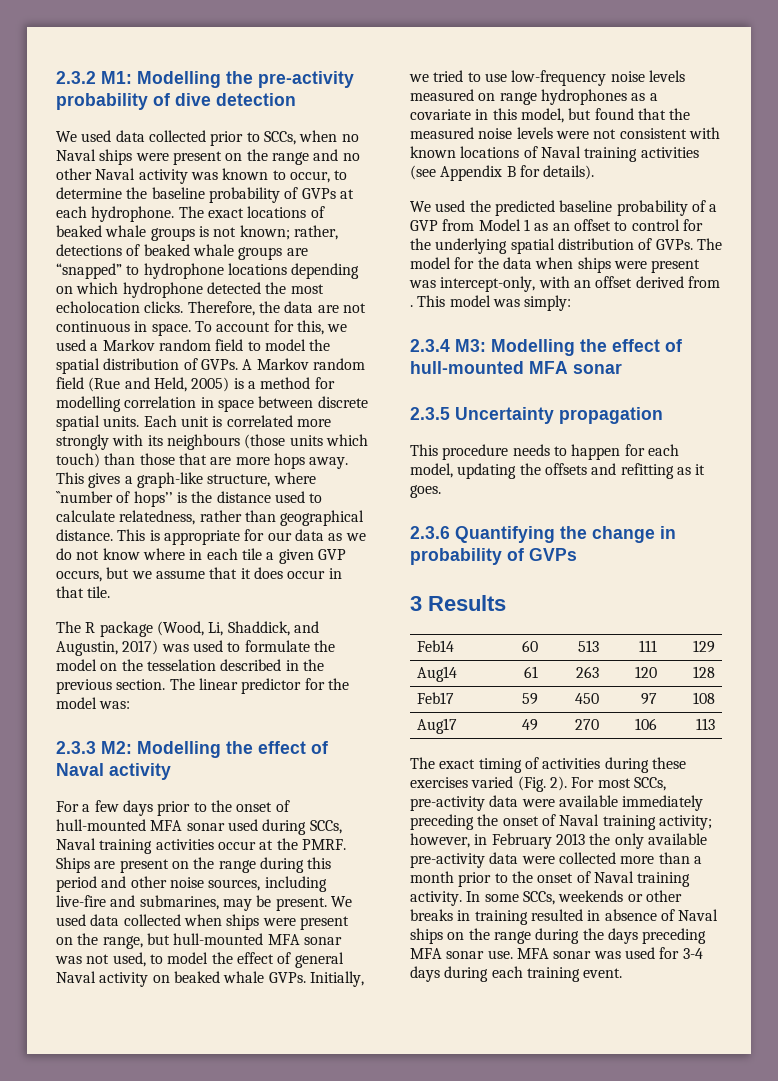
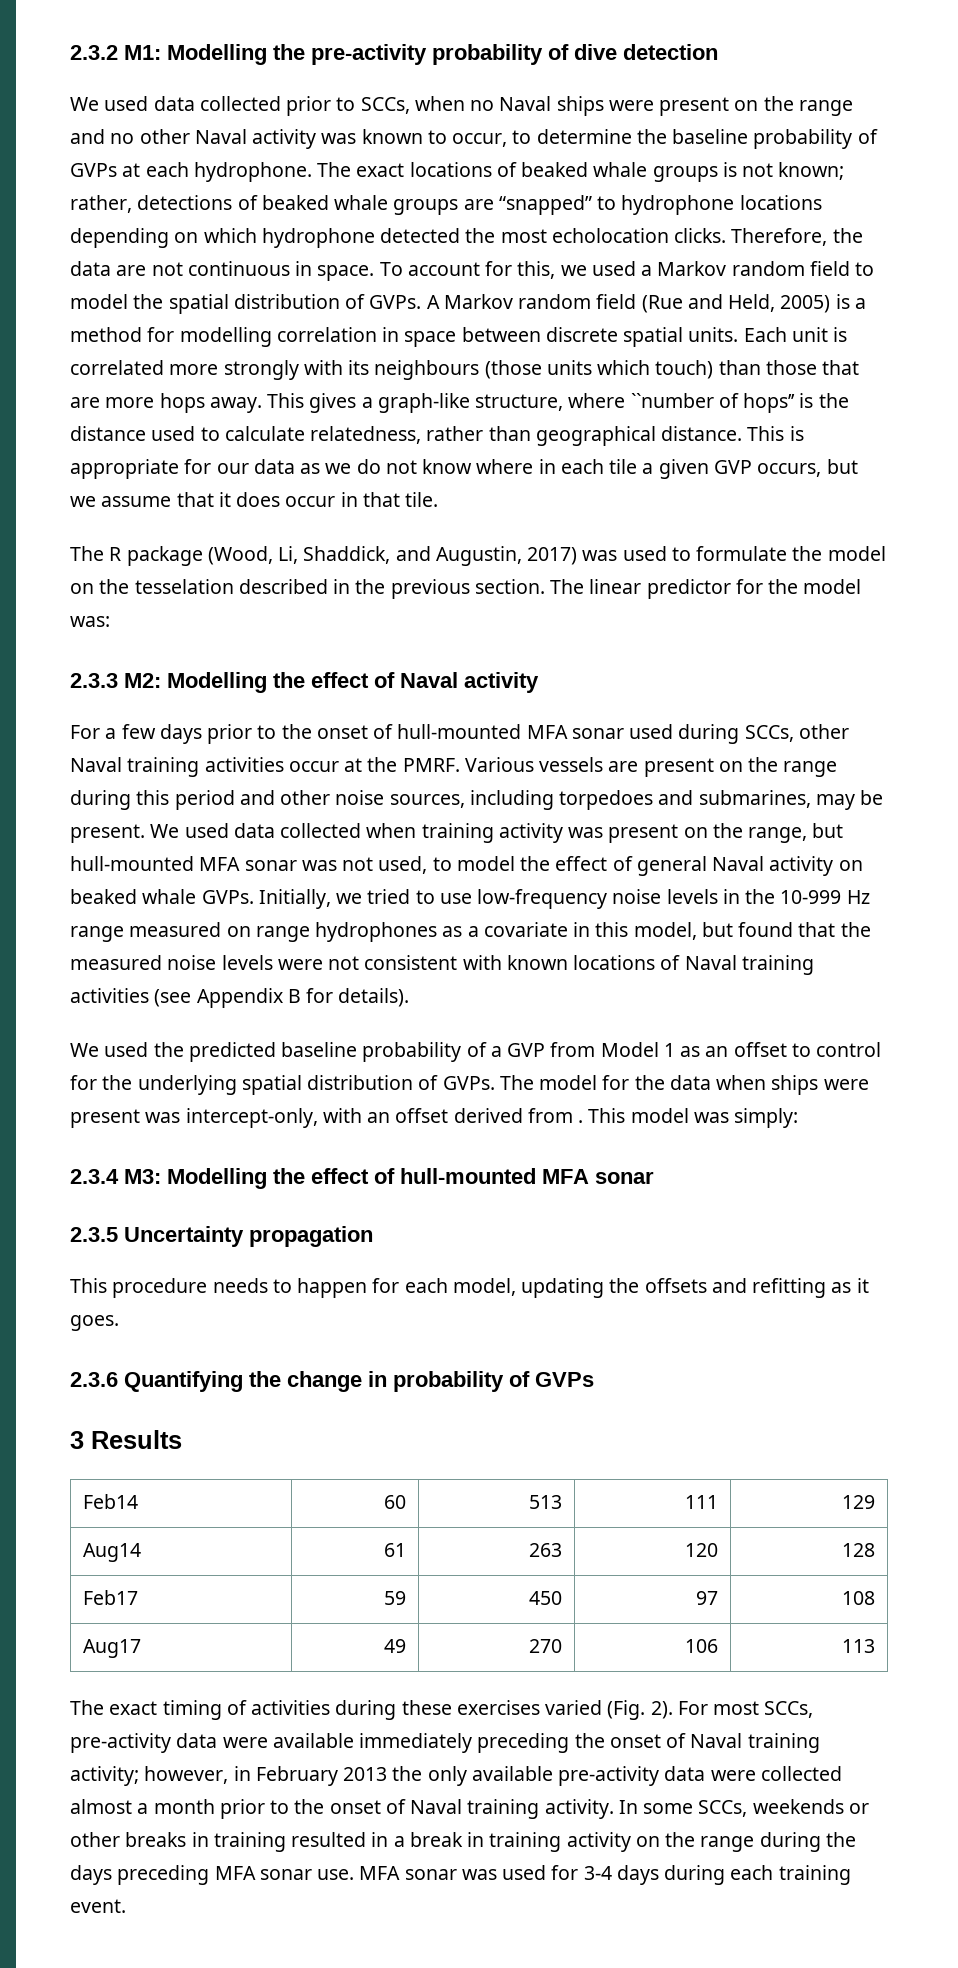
(342, 827) none -> [798,724,849,739] other
[56,857,90,873] Ships -> [464,757,604,772] Various vessels
[56,895,106,907] live-fire -> [559,790,654,810] torpedoes
[226,914,296,930] ships were -> [421,823,604,843] training activity was
(685, 76) none -> [722,889,870,904] [70,926,124,942] in the 10-999 Hz range
[620,852,690,864] more than -> [70,1799,132,1814] almost
[604,909,719,921] [410,928,443,944] absence of Naval ships -> [393,1832,631,1852] a break in training activity

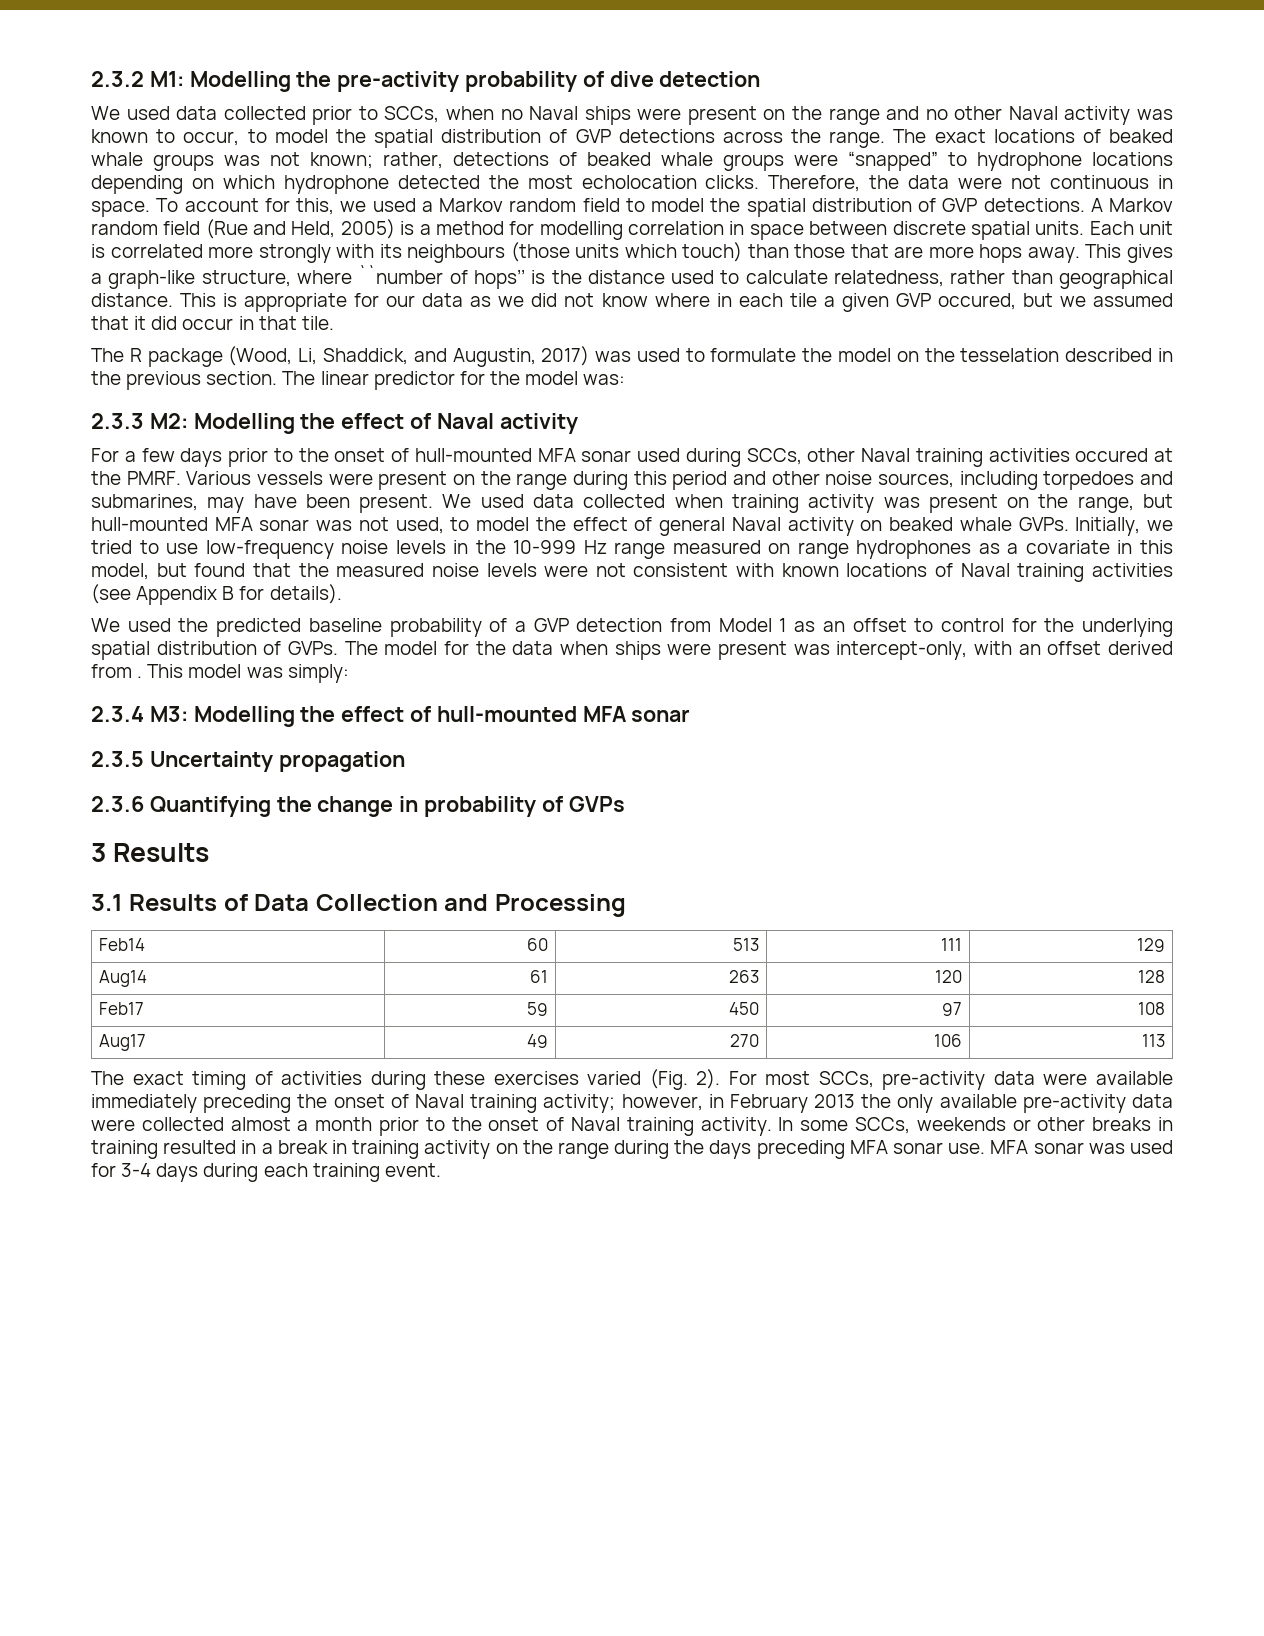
[536,129,878,149] [70,162,312,182] determine the baseline probability of GVPs at each hydrophone. -> [274,129,886,148] model the spatial distribution of GVP detections across the range.
[722,162,737,177] is -> [224,155,260,166] was
[463,199,494,210] are -> [794,154,838,166] were
[116,265,147,276] are -> [958,177,1003,189] were
[369,295,422,309] GVPs. -> [942,198,1085,212] GVP detections.
[356,459,381,474] do -> [531,293,558,307] did
[757,463,822,477] occurs, -> [937,293,1016,310] occured,
[101,496,172,507] assume -> [1092,293,1173,307] assumed
[236,492,281,507] does -> [151,316,178,330] did
[288,761,339,772] occur -> [1075,448,1149,462] occured
[608,761,639,772] are -> [328,473,373,485] were
[860,790,884,805] be -> [253,494,350,508] have been
(546, 1050) none -> [576,618,663,632] detection
[70,1278,869,1298] [70,1315,119,1331] // This procedure needs to happen for each model, updating the offsets and refitting as it goes. -> (405, 761) none
(182, 1439) none -> [91,894,626,917] // 3.1 Results of Data Collection and Processing

